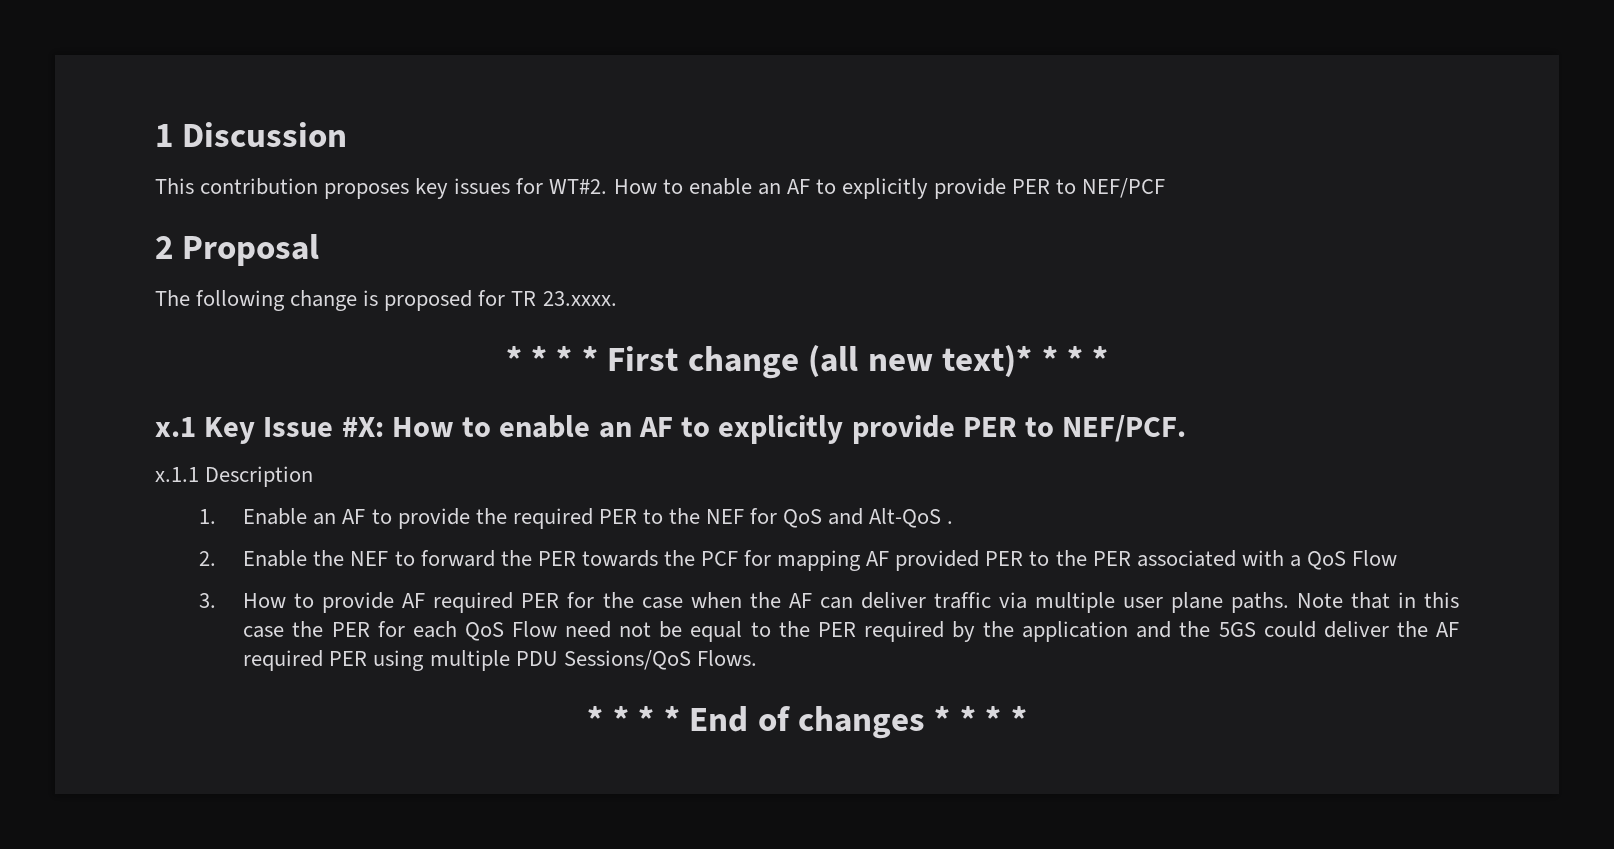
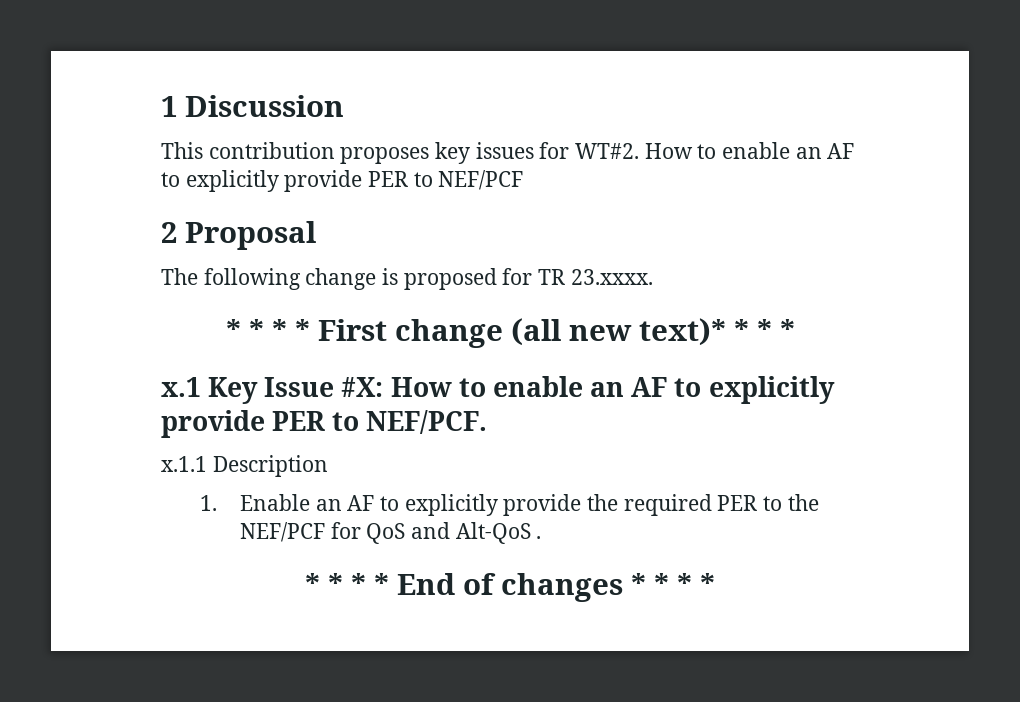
(392, 516) none -> [404,494,498,516] explicitly
[706,509,745,524] NEF -> [239,522,325,542] NEF/PCF
[199,550,1397,571] [199,592,1459,613] [243,621,1460,642] [243,650,757,671] // 2. Enable the NEF to forward the PER towards the PCF for mapping AF provided PER to the PER associated with a QoS Flow // 3. How to provide AF required PER for the case when the AF can deliver traffic via multiple user plane paths. Note that in this case the PER for each QoS Flow need not be equal to the PER required by the application and the 5GS could deliver the AF required PER using multiple PDU Sessions/QoS Flows. -> (542, 537) none

